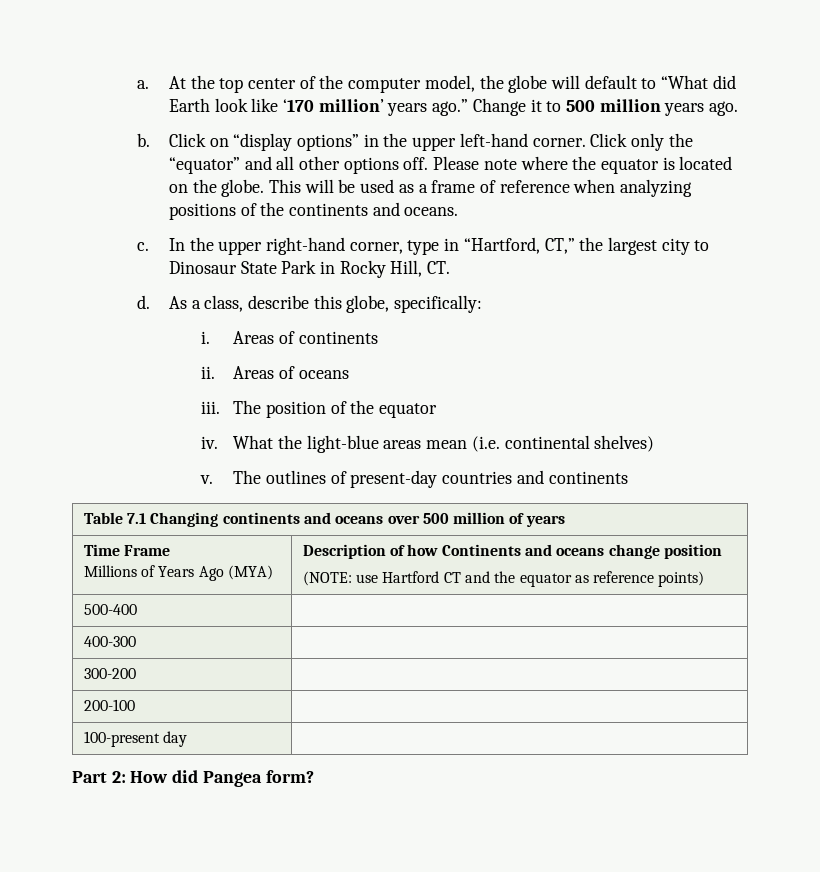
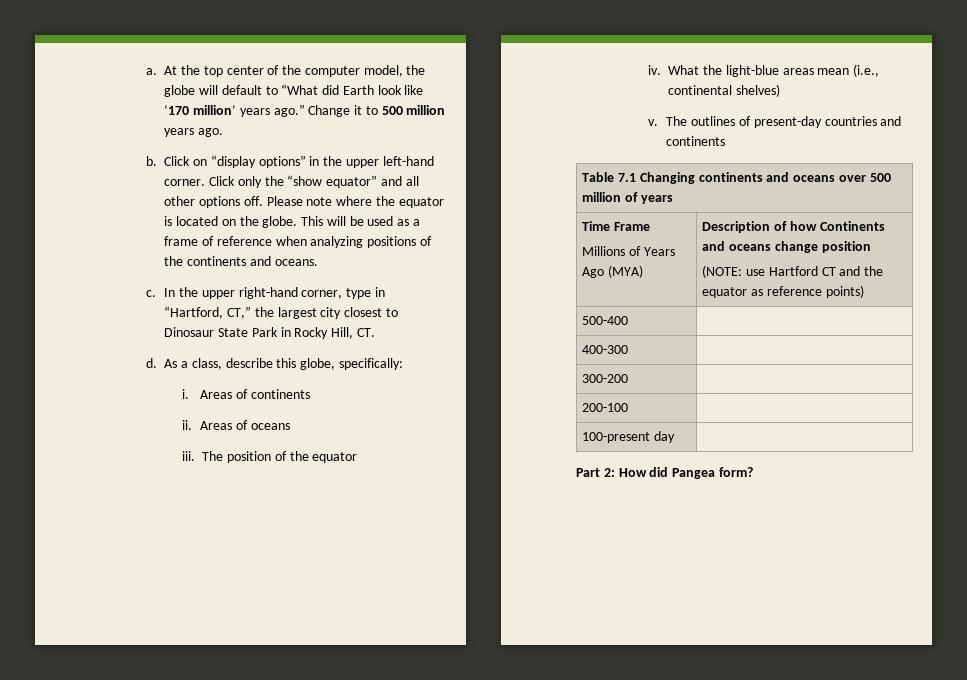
[168,157,240,174] “equator” -> [287,175,378,188] “show equator”
(690, 246) none -> [344,307,383,317] closest
[471,436,500,452] (i.e. -> [853,64,880,77] (i.e.,

